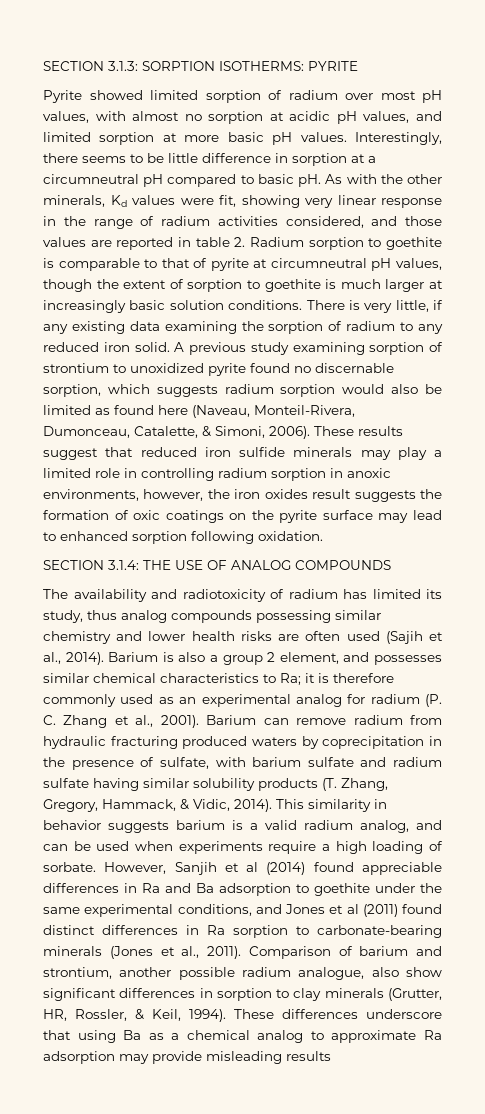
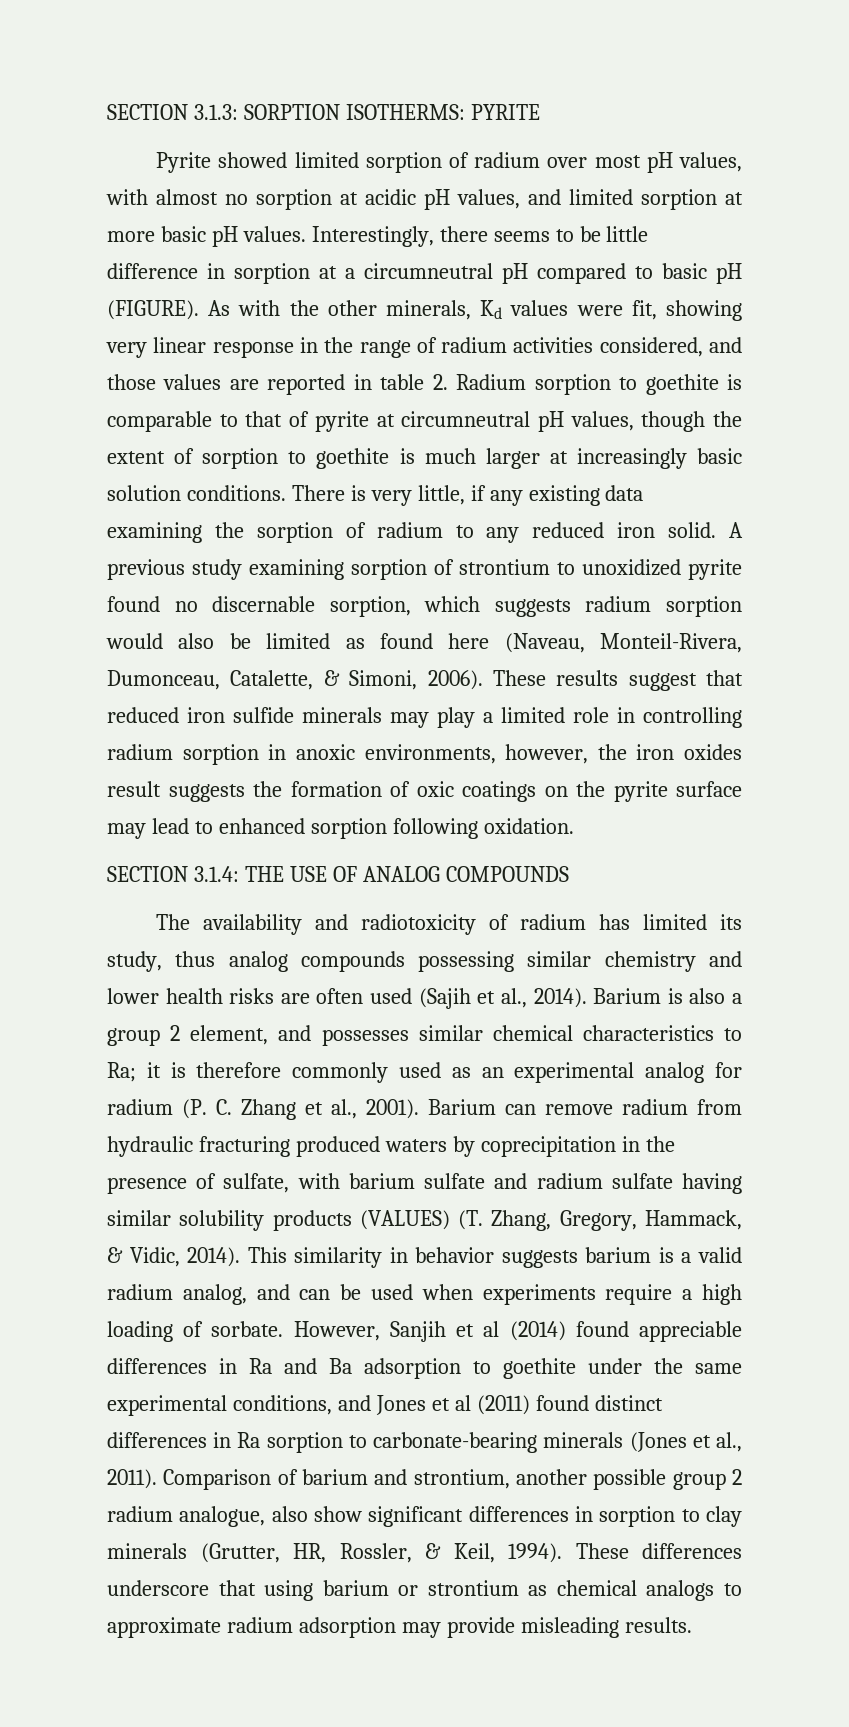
[298,174,322,187] pH. -> [716,263,742,284] [107,300,199,320] pH (FIGURE).
(318, 784) none -> [359,1210,450,1230] (VALUES)
(235, 973) none -> [672,1469,742,1490] group 2
[123,1030,304,1043] Ba as a chemical analog -> [322,1580,715,1601] barium or strontium as chemical analogs
[423,1030,442,1040] Ra -> [226,1617,293,1633] radium
[286,1051,331,1061] results -> [624,1617,692,1633] results.

